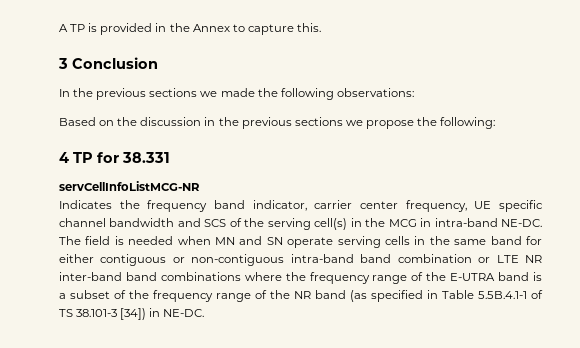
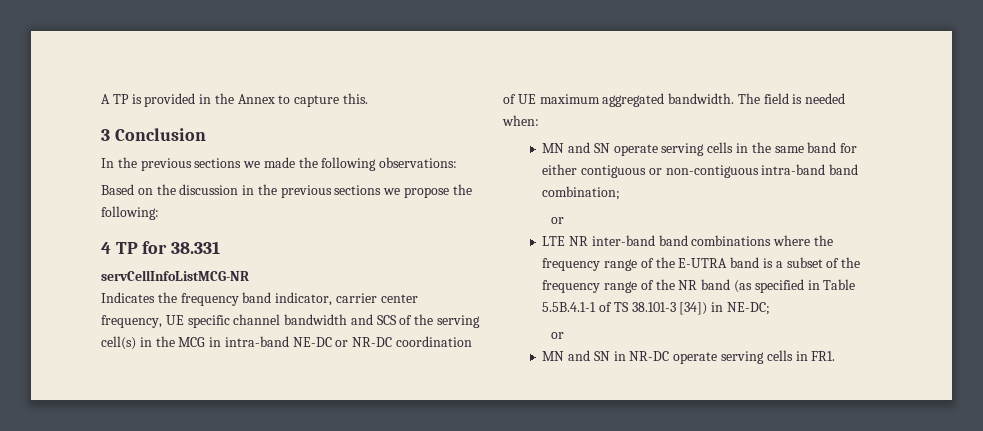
[500,219,542,227] NE-DC. -> [292,336,473,347] [503,93,735,107] NE-DC or NR-DC coordination of UE maximum aggregated bandwidth.
[177,236,211,245] when -> [502,115,539,126] when: //
[397,254,491,263] combination or -> [542,186,621,200] [550,217,564,224] combination; // or //
[163,309,205,317] NE-DC. -> [726,302,770,315] [550,332,564,339] [542,350,836,364] NE-DC; // or // MN and SN in NR-DC operate serving cells in FR1.

